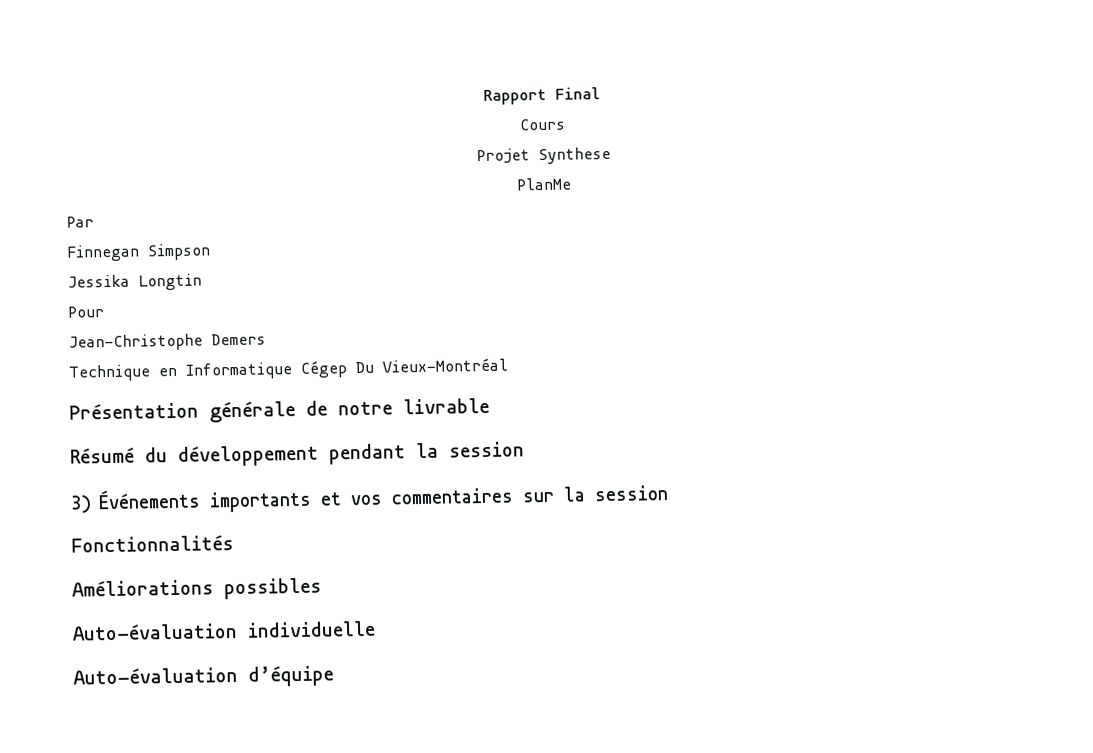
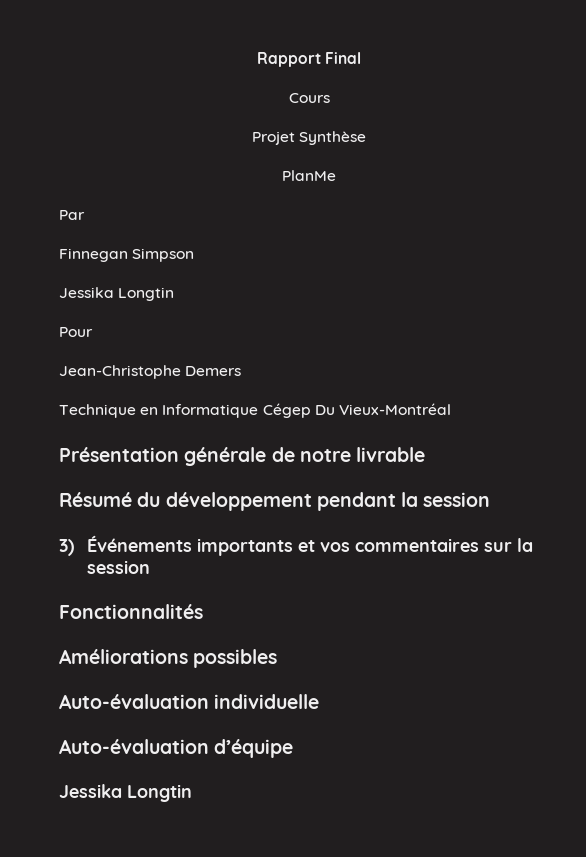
[537,146,611,165] Synthese -> [299,131,367,145] Synthèse
(334, 675) none -> [59,784,192,802] // Jessika Longtin

